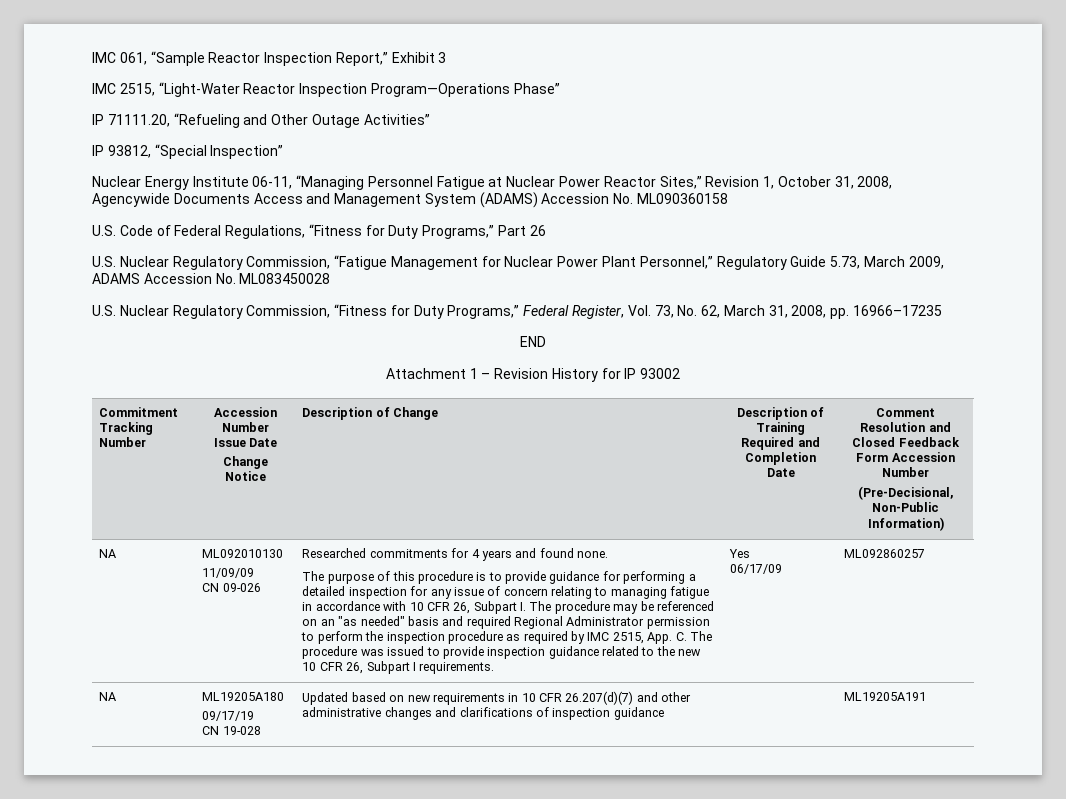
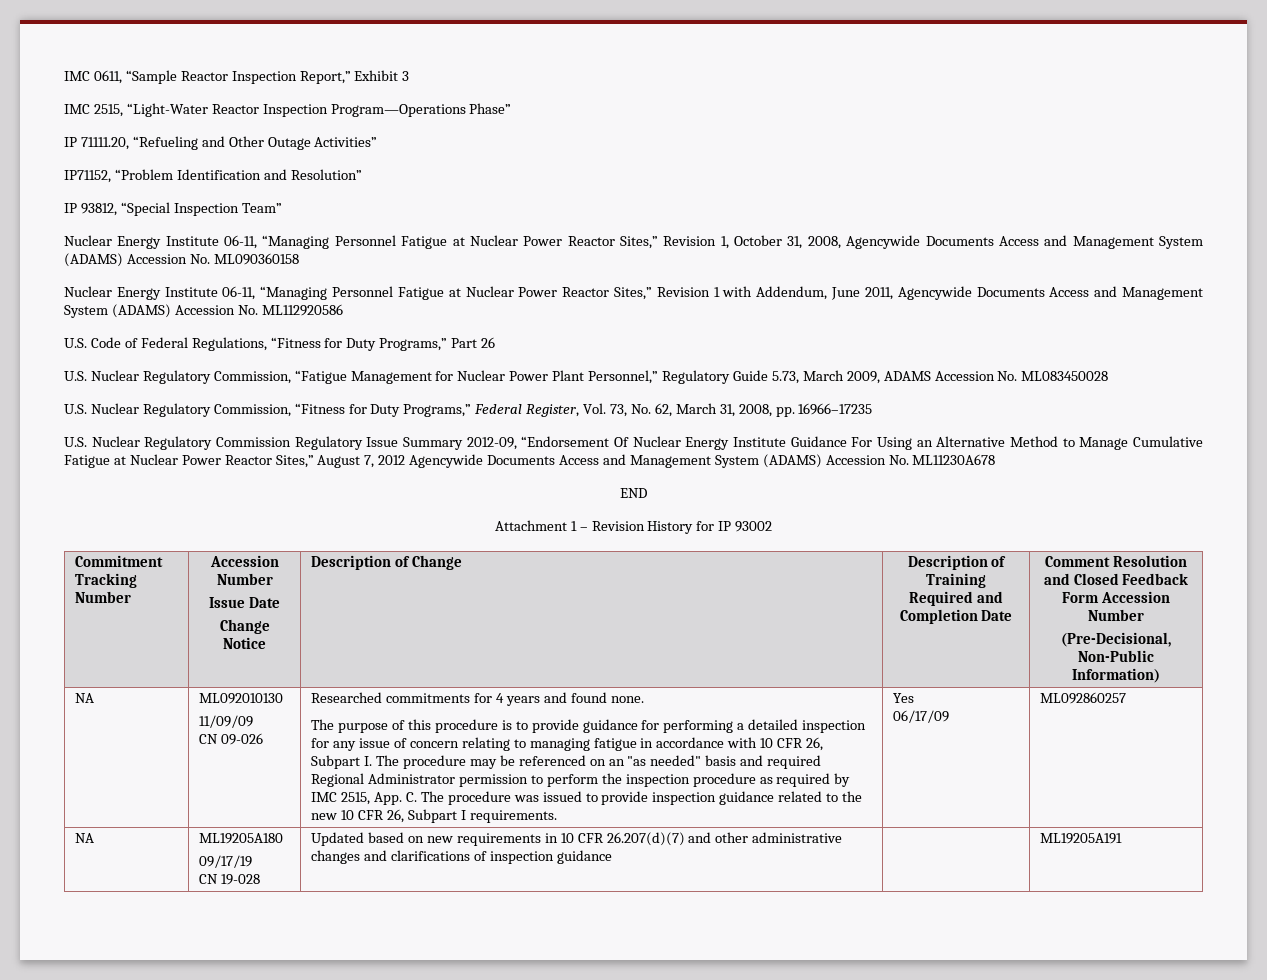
[92,52,147,65] IMC 061, -> [64,70,122,84] IMC 0611,
(430, 119) none -> [64,169,362,183] // IP71152, “Problem Identification and Resolution”
[210,145,284,159] Inspection” -> [173,203,282,216] Inspection Team”
(729, 198) none -> [64,286,1203,300] [64,304,343,318] // Nuclear Energy Institute 06-11, “Managing Personnel Fatigue at Nuclear Power Reactor Sites,” Revision 1 with Addendum, June 2011, Agencywide Documents Access and Management System (ADAMS) Accession No. ML112920586
(943, 310) none -> [64,436,1203,450] [64,454,996,468] // U.S. Nuclear Regulatory Commission Regulatory Issue Summary 2012-09, “Endorsement Of Nuclear Energy Institute Guidance For Using an Alternative Method to Manage Cumulative Fatigue at Nuclear Power Reactor Sites,” August 7, 2012 Agencywide Documents Access and Management System (ADAMS) Accession No. ML11230A678

